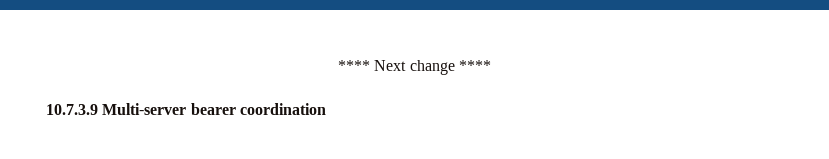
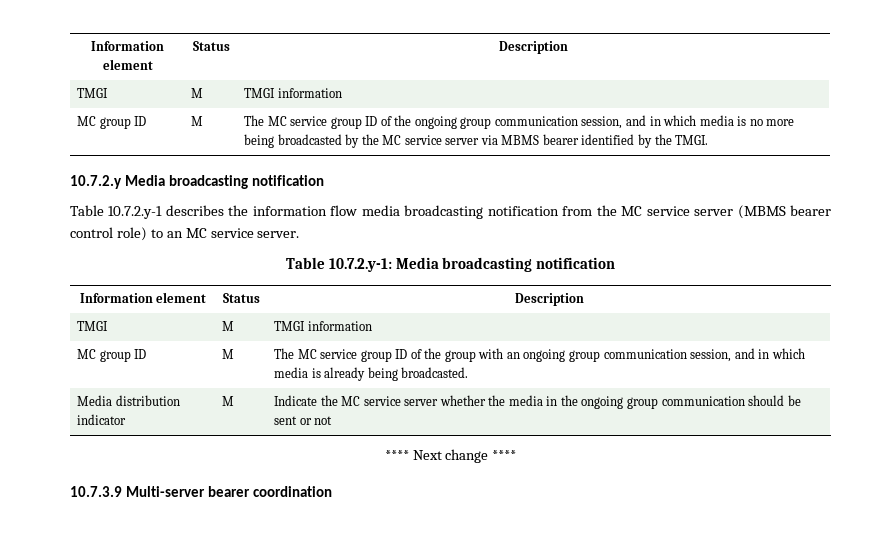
(338, 65) none -> [91,41,164,51] [102,59,153,70] [192,41,230,51] [499,41,568,54] [77,88,109,98] [191,88,204,98] [244,88,342,98] [77,116,147,129] [191,116,204,126] [244,115,795,129] [244,134,709,148] [70,175,325,189] [70,205,831,219] [70,227,300,241] [285,257,616,272] [79,292,207,303] [223,293,260,303] [514,293,584,306] [77,321,109,331] [222,321,235,331] [274,321,372,331] [77,349,147,362] [222,349,235,359] [274,348,805,362] [274,367,469,381] [77,395,180,406] [77,414,127,425] [222,396,235,406] [274,395,801,409] [274,416,333,425] Information element | Status | Description // TMGI | M | TMGI information // MC group ID | M | The MC service group ID of the ongoing group communication session, and in which media is no more being broadcasted by the MC service server via MBMS bearer identified by the TMGI. // 10.7.2.y Media broadcasting notification // Table 10.7.2.y-1 describes the information flow media broadcasting notification from the MC service server (MBMS bearer control role) to an MC service server. // Table 10.7.2.y-1: Media broadcasting notification // Information element | Status | Description // TMGI | M | TMGI information // MC group ID | M | The MC service group ID of the group with an ongoing group communication session, and in which media is already being broadcasted. // Media distribution indicator | M | Indicate the MC service server whether the media in the ongoing group communication should be sent or not //

